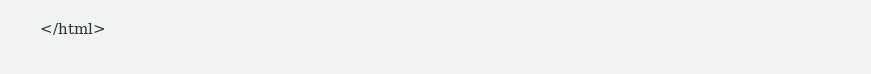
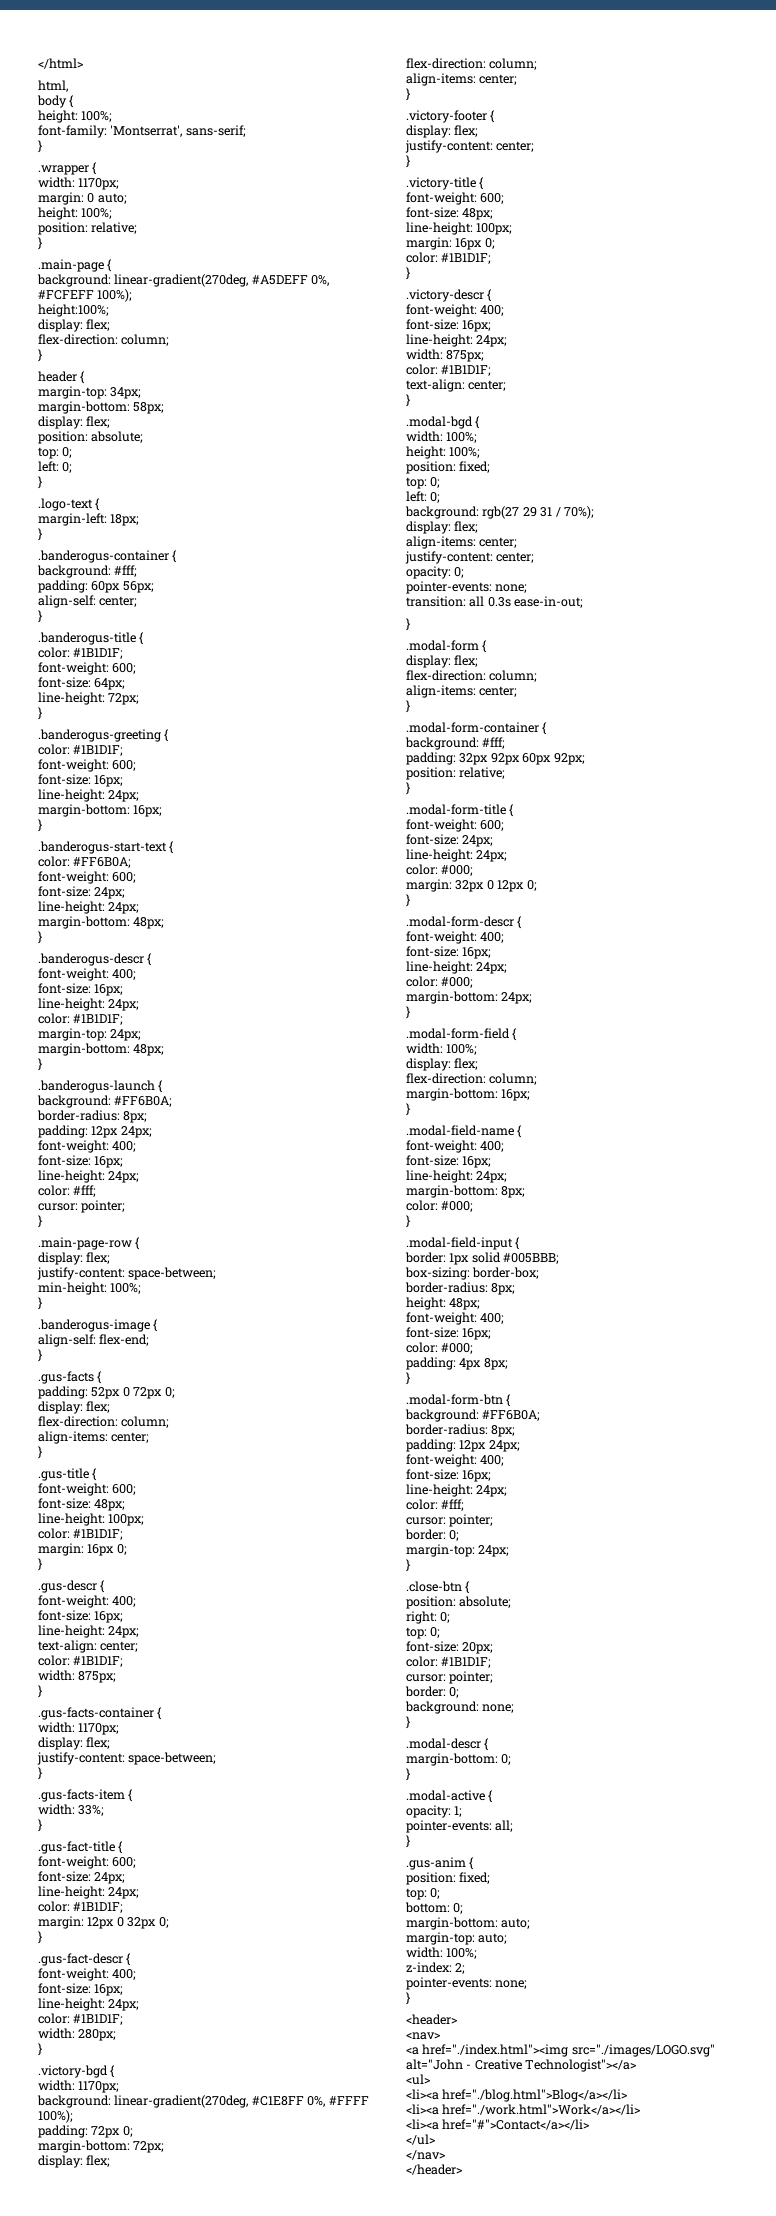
(106, 29) none -> [38,80,68,92] [37,95,75,108] [38,110,113,123] [38,125,246,138] [38,140,42,153] [38,162,98,175] [38,177,120,190] [38,192,127,205] [38,207,113,220] [38,222,138,235] [38,237,42,250] [38,259,113,272] [37,274,330,287] [38,289,133,302] [38,304,109,317] [38,319,111,332] [38,334,170,346] [38,349,42,362] [38,371,86,384] [38,386,142,399] [38,401,165,414] [38,416,111,429] [38,431,144,444] [38,447,73,459] [38,461,73,473] [38,476,42,489] [38,498,101,511] [38,513,140,526] [38,528,42,541] [38,550,178,563] [37,565,138,578] [38,580,154,593] [38,595,138,608] [38,610,42,623] [38,632,145,645] [38,647,124,659] [38,662,137,675] [38,677,126,690] [38,692,140,705] [38,707,42,720] [38,729,170,742] [38,744,124,756] [38,759,137,772] [38,774,124,787] [38,789,140,802] [38,804,163,817] [38,819,42,832] [38,841,175,854] [38,856,132,868] [38,871,137,884] [38,886,126,899] [38,901,140,914] [38,916,165,929] [38,931,42,944] [38,953,153,966] [38,968,137,981] [38,983,124,996] [38,998,140,1011] [38,1013,124,1025] [38,1028,142,1041] [38,1043,165,1056] [38,1058,42,1071] [38,1080,164,1093] [37,1095,173,1108] [37,1110,148,1123] [38,1125,152,1138] [38,1140,137,1153] [38,1155,124,1168] [38,1170,140,1183] [38,1185,97,1197] [38,1200,126,1213] [38,1215,42,1228] [38,1237,141,1250] [38,1252,111,1265] [37,1267,217,1280] [38,1282,142,1295] [38,1297,42,1310] [38,1319,159,1332] [38,1334,150,1347] [38,1349,42,1362] [38,1371,103,1384] [38,1386,175,1399] [38,1401,111,1414] [38,1416,170,1428] [38,1431,150,1444] [38,1446,42,1459] [38,1468,98,1481] [38,1483,137,1496] [38,1498,126,1511] [38,1513,145,1526] [38,1528,124,1540] [38,1543,127,1556] [38,1558,42,1571] [38,1580,106,1593] [38,1595,137,1608] [38,1610,124,1623] [38,1625,140,1638] [38,1640,139,1653] [38,1655,124,1667] [38,1670,117,1683] [38,1685,42,1698] [38,1707,163,1720] [38,1722,120,1735] [38,1737,111,1750] [37,1752,217,1765] [38,1767,42,1780] [38,1789,134,1802] [38,1804,105,1816] [38,1819,42,1832] [38,1841,124,1854] [38,1856,137,1869] [38,1871,126,1884] [38,1886,140,1899] [38,1901,124,1913] [38,1916,169,1929] [38,1931,42,1944] [38,1953,132,1966] [38,1968,137,1981] [38,1983,124,1996] [38,1998,140,2011] [38,2013,124,2025] [38,2028,117,2041] [38,2043,42,2056] [38,2065,116,2078] [38,2080,120,2093] [37,2095,369,2108] [38,2110,73,2123] [38,2125,133,2138] [38,2140,165,2153] [38,2155,111,2168] [406,58,538,70] [406,73,518,86] [406,88,410,101] [406,110,496,123] [406,125,479,138] [405,140,535,153] [406,155,410,168] [406,177,485,190] [406,192,505,205] [406,207,494,220] [406,222,513,235] [406,237,495,250] [406,252,492,264] [406,267,410,280] [406,289,493,302] [406,304,505,317] [406,319,492,332] [406,334,508,347] [406,349,485,362] [406,364,492,376] [406,379,507,392] [406,394,410,407] [406,416,481,429] [406,431,478,443] [406,446,481,459] [406,461,491,474] [406,477,441,489] [406,491,441,503] [405,506,594,519] [406,521,479,534] [406,536,518,549] [405,551,535,564] [406,566,465,579] [406,581,528,594] [406,596,584,608] [406,618,410,631] [406,640,488,653] [406,655,479,668] [406,670,538,682] [406,685,518,698] [406,700,410,713] [406,722,548,735] [405,737,506,750] [406,752,585,765] [406,767,506,780] [406,782,410,795] [406,804,515,817] [406,819,505,832] [406,834,494,847] [406,849,508,862] [406,864,474,876] [406,879,537,892] [406,894,410,907] [406,916,523,929] [406,931,505,944] [406,946,492,959] [406,961,508,974] [406,976,474,988] [406,991,533,1004] [406,1006,410,1019] [406,1028,518,1041] [406,1043,478,1055] [406,1058,479,1071] [406,1073,538,1085] [406,1088,531,1101] [406,1103,410,1116] [406,1125,523,1138] [406,1140,505,1153] [406,1155,492,1168] [406,1170,508,1183] [406,1185,526,1198] [406,1200,474,1212] [406,1215,410,1228] [406,1237,521,1250] [405,1252,560,1265] [405,1267,540,1280] [405,1282,516,1295] [406,1297,481,1310] [406,1312,505,1325] [406,1327,492,1340] [406,1342,474,1354] [406,1357,508,1370] [406,1372,410,1385] [406,1394,512,1407] [405,1409,541,1422] [405,1424,516,1437] [406,1439,520,1452] [406,1454,505,1467] [406,1469,492,1482] [406,1484,508,1497] [406,1499,465,1511] [406,1514,494,1527] [405,1529,460,1541] [406,1544,510,1557] [406,1559,410,1572] [406,1581,471,1594] [406,1596,512,1609] [406,1611,451,1624] [406,1627,441,1639] [406,1641,494,1654] [406,1656,492,1668] [406,1671,494,1684] [405,1686,460,1698] [405,1701,515,1714] [406,1716,410,1729] [406,1738,490,1751] [406,1753,512,1766] [406,1768,410,1781] [406,1790,494,1803] [406,1805,463,1818] [406,1820,514,1833] [406,1835,410,1848] [406,1857,475,1870] [406,1872,491,1885] [406,1888,441,1900] [405,1902,464,1914] [406,1917,531,1930] [406,1932,508,1945] [406,1947,478,1959] [406,1962,466,1974] [406,1977,528,1990] [406,1992,410,2005] [406,2014,457,2025] [406,2032,440,2040] [406,2044,715,2057] [406,2059,637,2072] [406,2074,430,2085] [406,2089,628,2102] [406,2104,641,2115] [406,2119,590,2130] [406,2134,435,2145] [406,2150,445,2160] [406,2164,462,2175] // html, // body { // height: 100%; // font-family: 'Montserrat', sans-serif; // } // .wrapper { // width: 1170px; // margin: 0 auto; // height: 100%; // position: relative; // } // .main-page { // background: linear-gradient(270deg, #A5DEFF 0%, #FCFEFF 100%); // height:100%; // display: flex; // flex-direction: column; // } // header { // margin-top: 34px; // margin-bottom: 58px; // display: flex; // position: absolute; // top: 0; // left: 0; // } // .logo-text { // margin-left: 18px; // } // .banderogus-container { // background: #fff; // padding: 60px 56px; // align-self: center; // } // .banderogus-title { // color: #1B1D1F; // font-weight: 600; // font-size: 64px; // line-height: 72px; // } // .banderogus-greeting { // color: #1B1D1F; // font-weight: 600; // font-size: 16px; // line-height: 24px; // margin-bottom: 16px; // } // .banderogus-start-text { // color: #FF6B0A; // font-weight: 600; // font-size: 24px; // line-height: 24px; // margin-bottom: 48px; // } // .banderogus-descr { // font-weight: 400; // font-size: 16px; // line-height: 24px; // color: #1B1D1F; // margin-top: 24px; // margin-bottom: 48px; // } // .banderogus-launch { // background: #FF6B0A; // border-radius: 8px; // padding: 12px 24px; // font-weight: 400; // font-size: 16px; // line-height: 24px; // color: #fff; // cursor: pointer; // } // .main-page-row { // display: flex; // justify-content: space-between; // min-height: 100%; // } // .banderogus-image { // align-self: flex-end; // } // .gus-facts { // padding: 52px 0 72px 0; // display: flex; // flex-direction: column; // align-items: center; // } // .gus-title { // font-weight: 600; // font-size: 48px; // line-height: 100px; // color: #1B1D1F; // margin: 16px 0; // } // .gus-descr { // font-weight: 400; // font-size: 16px; // line-height: 24px; // text-align: center; // color: #1B1D1F; // width: 875px; // } // .gus-facts-container { // width: 1170px; // display: flex; // justify-content: space-between; // } // .gus-facts-item { // width: 33%; // } // .gus-fact-title { // font-weight: 600; // font-size: 24px; // line-height: 24px; // color: #1B1D1F; // margin: 12px 0 32px 0; // } // .gus-fact-descr { // font-weight: 400; // font-size: 16px; // line-height: 24px; // color: #1B1D1F; // width: 280px; // } // .victory-bgd { // width: 1170px; // background: linear-gradient(270deg, #C1E8FF 0%, #FFFF 100%); // padding: 72px 0; // margin-bottom: 72px; // display: flex; // flex-direction: column; // align-items: center; // } // .victory-footer { // display: flex; // justify-content: center; // } // .victory-title { // font-weight: 600; // font-size: 48px; // line-height: 100px; // margin: 16px 0; // color: #1B1D1F; // } // .victory-descr { // font-weight: 400; // font-size: 16px; // line-height: 24px; // width: 875px; // color: #1B1D1F; // text-align: center; // } // .modal-bgd { // width: 100%; // height: 100%; // position: fixed; // top: 0; // left: 0; // background: rgb(27 29 31 / 70%); // display: flex; // align-items: center; // justify-content: center; // opacity: 0; // pointer-events: none; // transition: all 0.3s ease-in-out; // } // .modal-form { // display: flex; // flex-direction: column; // align-items: center; // } // .modal-form-container { // background: #fff; // padding: 32px 92px 60px 92px; // position: relative; // } // .modal-form-title { // font-weight: 600; // font-size: 24px; // line-height: 24px; // color: #000; // margin: 32px 0 12px 0; // } // .modal-form-descr { // font-weight: 400; // font-size: 16px; // line-height: 24px; // color: #000; // margin-bottom: 24px; // } // .modal-form-field { // width: 100%; // display: flex; // flex-direction: column; // margin-bottom: 16px; // } // .modal-field-name { // font-weight: 400; // font-size: 16px; // line-height: 24px; // margin-bottom: 8px; // color: #000; // } // .modal-field-input { // border: 1px solid #005BBB; // box-sizing: border-box; // border-radius: 8px; // height: 48px; // font-weight: 400; // font-size: 16px; // color: #000; // padding: 4px 8px; // } // .modal-form-btn { // background: #FF6B0A; // border-radius: 8px; // padding: 12px 24px; // font-weight: 400; // font-size: 16px; // line-height: 24px; // color: #fff; // cursor: pointer; // border: 0; // margin-top: 24px; // } // .close-btn { // position: absolute; // right: 0; // top: 0; // font-size: 20px; // color: #1B1D1F; // cursor: pointer; // border: 0; // background: none; // } // .modal-descr { // margin-bottom: 0; // } // .modal-active { // opacity: 1; // pointer-events: all; // } // .gus-anim { // position: fixed; // top: 0; // bottom: 0; // margin-bottom: auto; // margin-top: auto; // width: 100%; // z-index: 2; // pointer-events: none; // } // <header> // <nav> // <a href="./index.html"><img src="./images/LOGO.svg" alt="John - Creative Technologist"></a> // <ul> // <li><a href="./blog.html">Blog</a></li> // <li><a href="./work.html">Work</a></li> // <li><a href="#">Contact</a></li> // </ul> // </nav> // </header>

